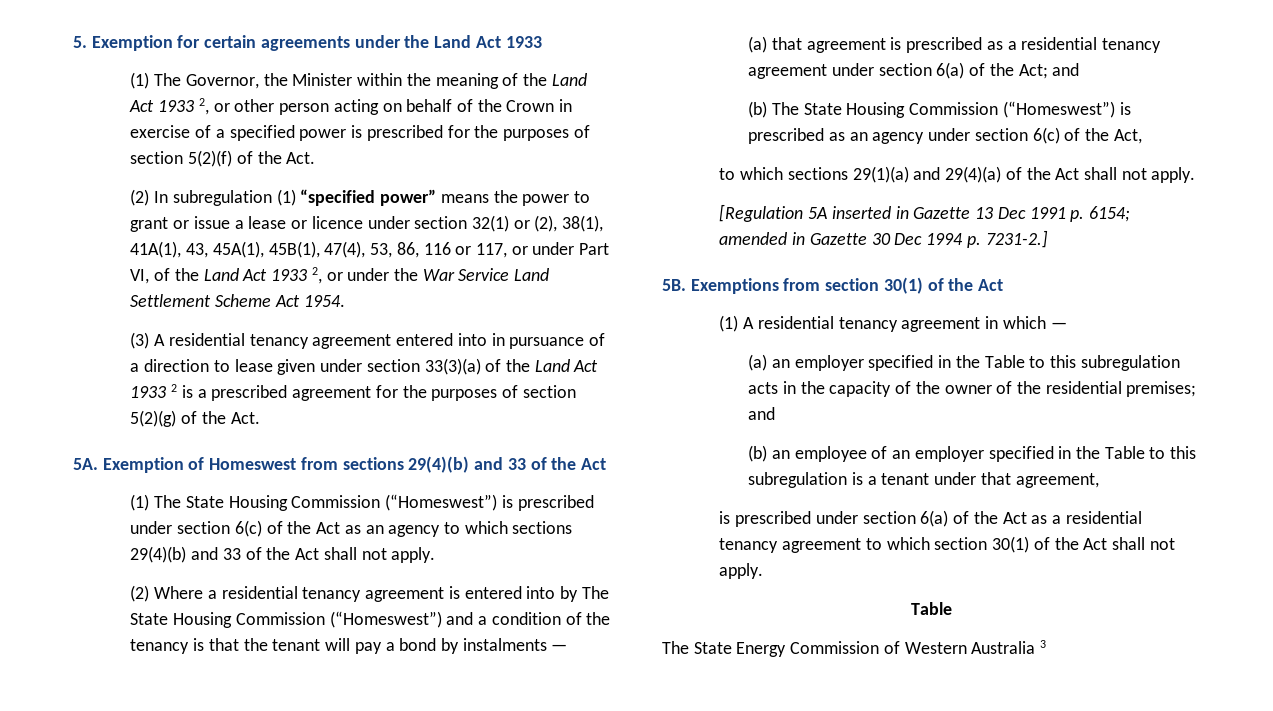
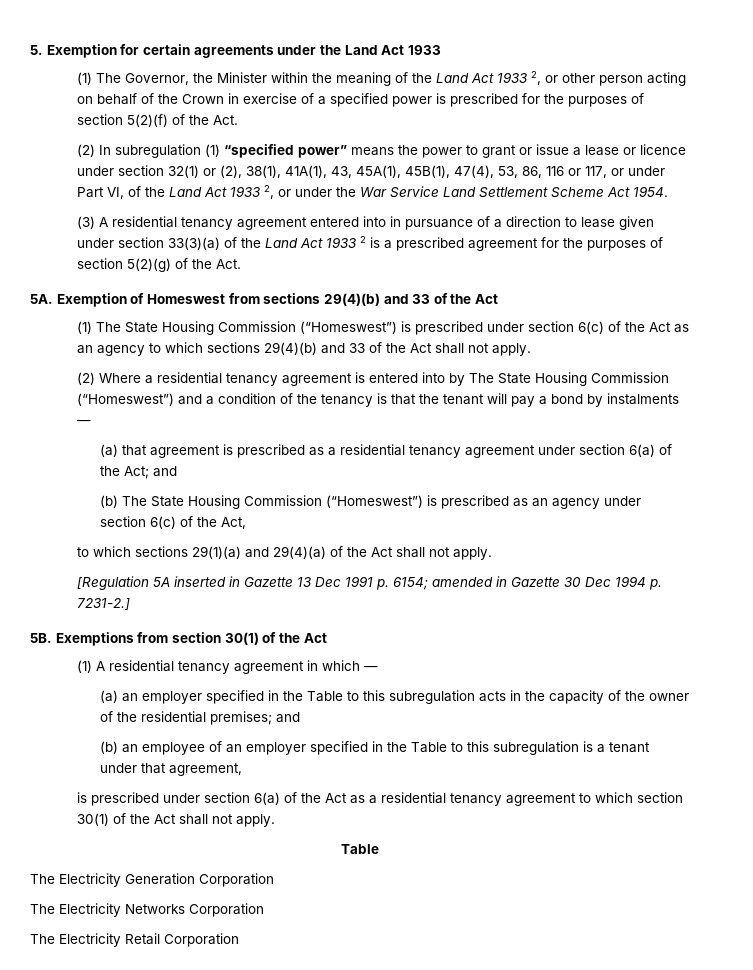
[693,640,1047,657] State Energy Commission of Western Australia 3 -> [59,873,274,887] [30,903,264,917] [30,933,239,947] Electricity Generation Corporation // The Electricity Networks Corporation // The Electricity Retail Corporation

